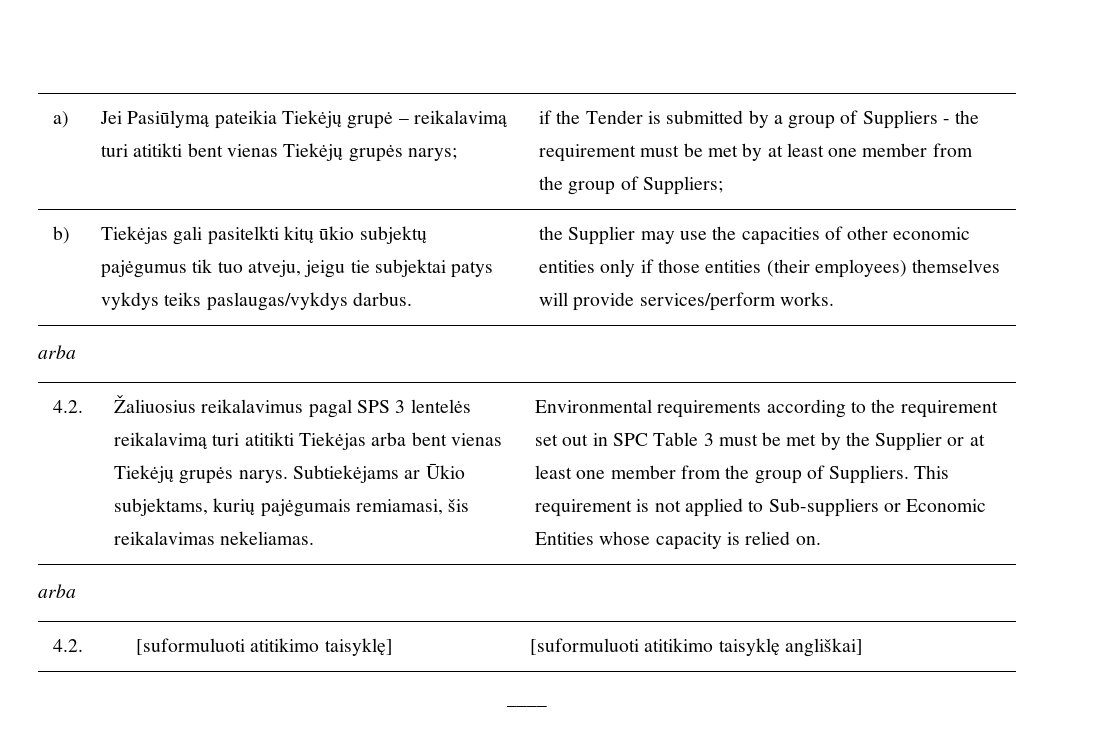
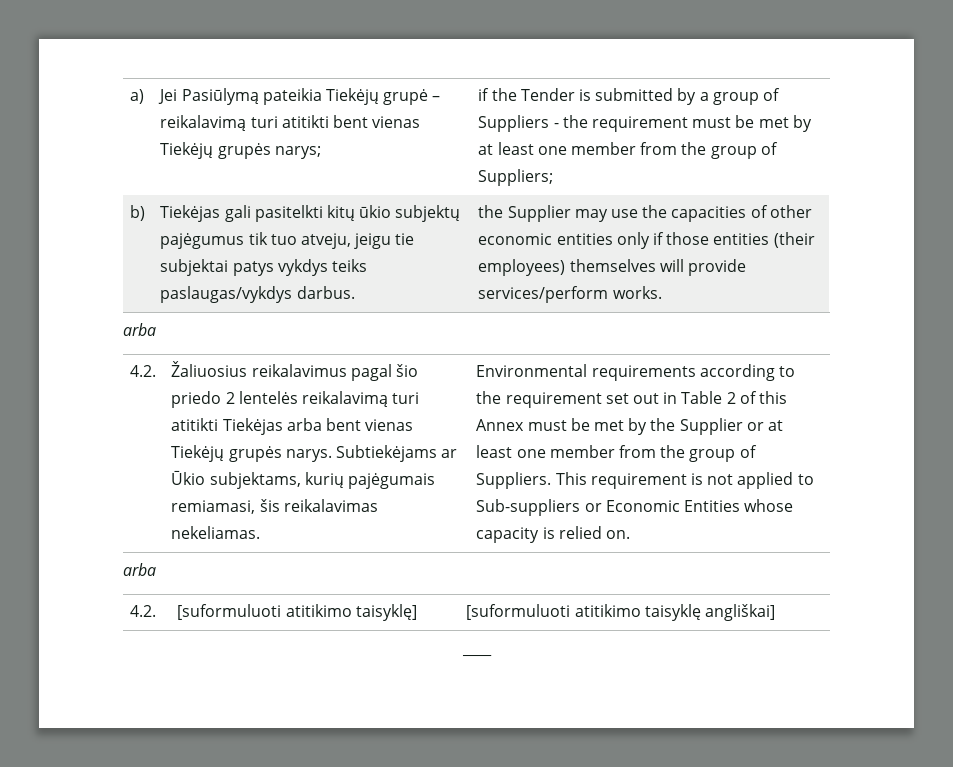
[356,400,406,413] SPS 3 -> [396,364,419,377] [171,391,235,408] šio priedo 2
[612,432,714,446] SPC Table 3 -> [681,391,787,404] [476,419,525,431] Table 2 of this Annex

